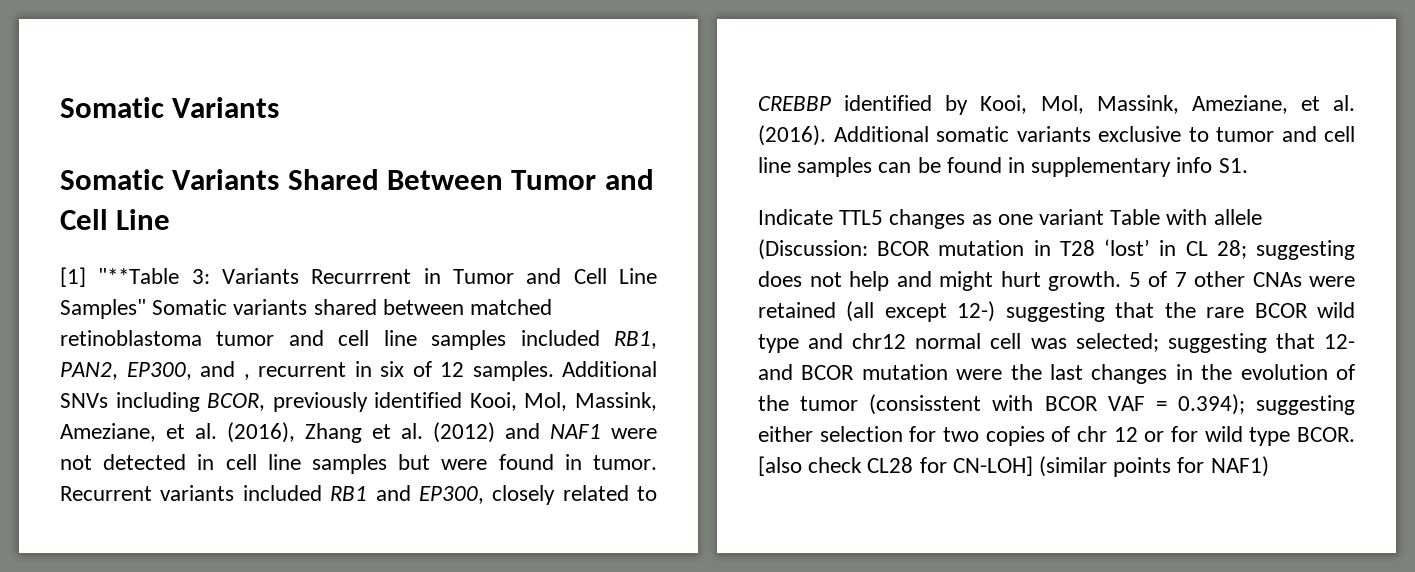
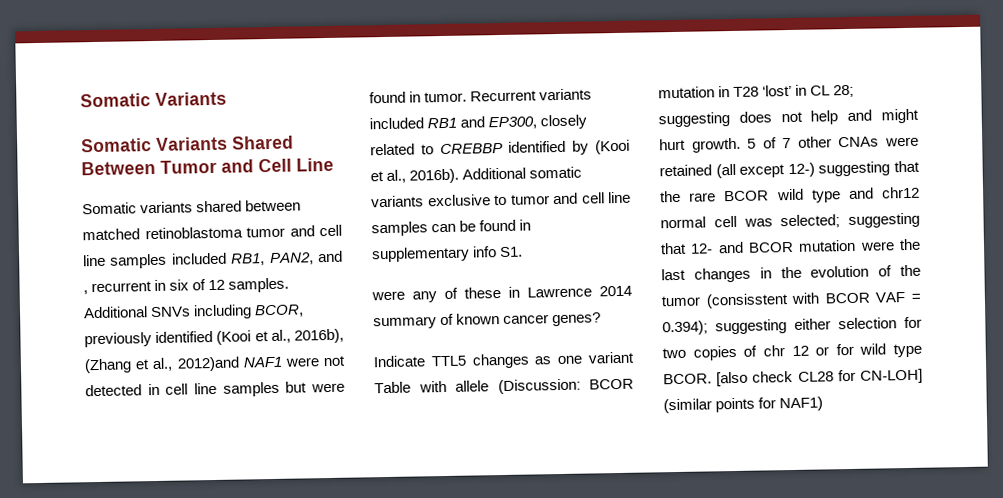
[60,267,657,287] [60,299,146,319] [1] "**Table 3: Variants Recurrrent in Tumor and Cell Line Samples" -> (334, 164) none
[126,362,192,380] EP300, -> (314, 259) none
[469,392,657,411] [60,422,540,443] Kooi, Mol, Massink, Ameziane, et al. (2016), Zhang et al. (2012) and -> [216,328,344,345] [84,356,240,374] (Kooi et al., 2016b), (Zhang et al., 2012)and
[980,95,1355,114] [758,125,826,146] Kooi, Mol, Massink, Ameziane, et al. (2016). -> [595,139,630,155] [370,168,460,184] (Kooi et al., 2016b).
(1248, 165) none -> [371,285,632,303] [373,312,602,330] // were any of these in Lawrence 2014 summary of known cancer genes?

